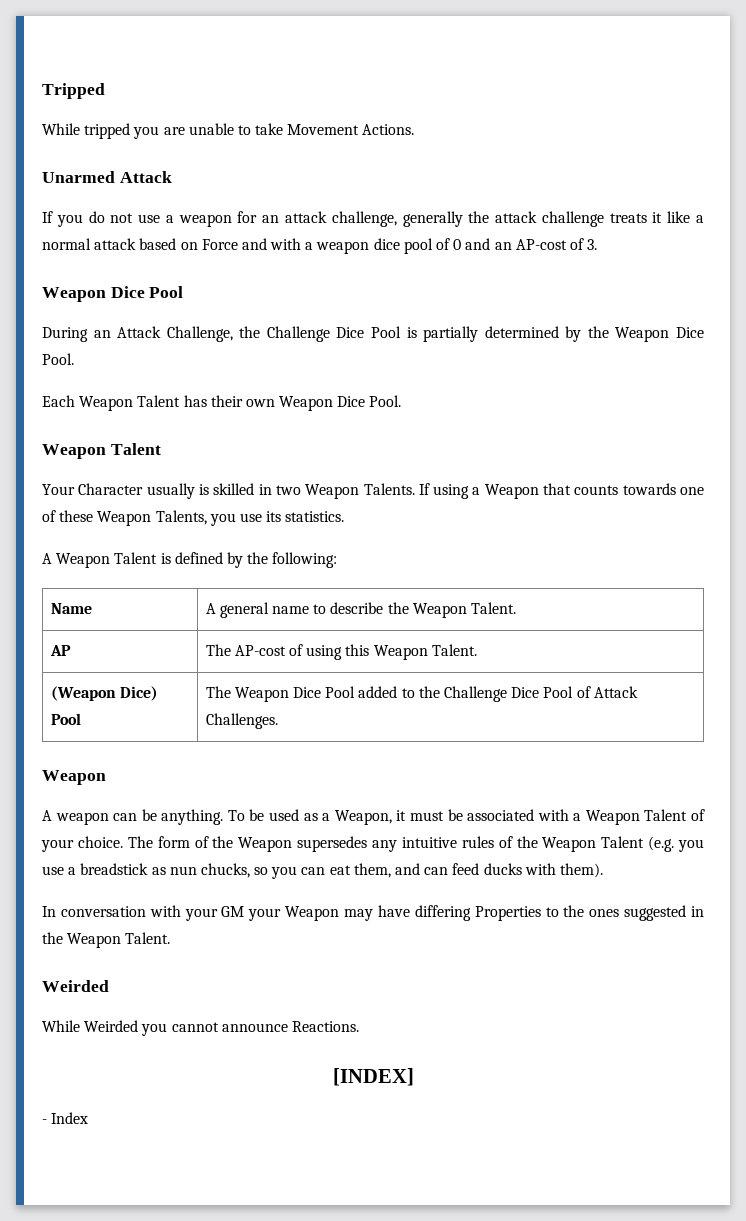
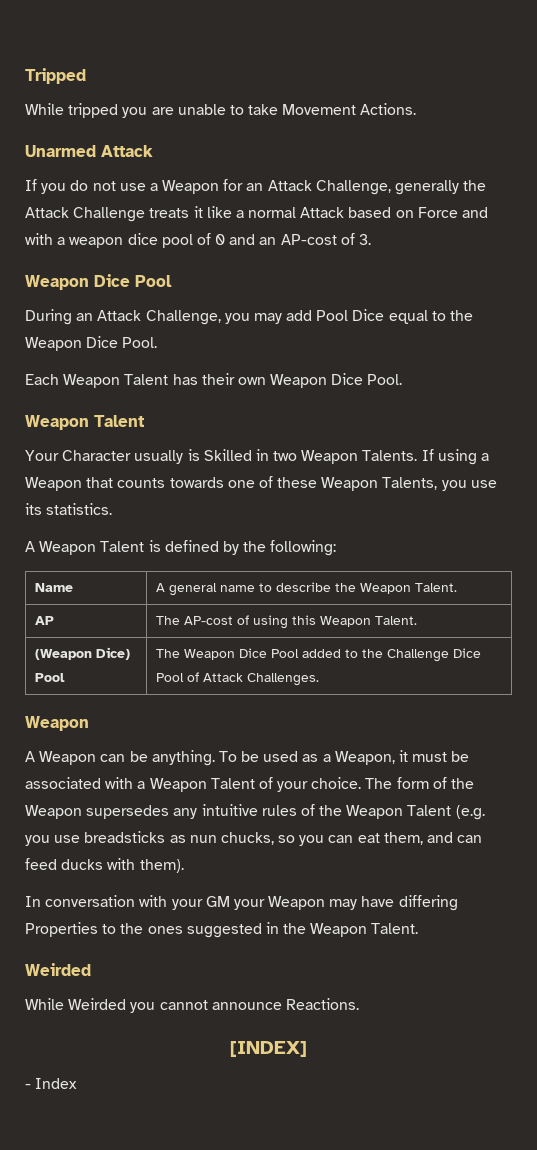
[178,214,232,227] weapon -> [162,180,220,194] Weapon
[284,211,604,227] attack challenge, generally the attack challenge -> [267,180,487,195] [25,207,146,222] Attack Challenge, generally the Attack Challenge
[94,238,137,250] attack -> [300,207,345,218] Attack
[239,326,582,342] the Challenge Dice Pool is partially determined by -> [224,309,446,324] you may add Pool Dice equal to
[213,483,255,495] skilled -> [203,449,252,461] Skilled
[55,812,109,825] weapon -> [39,751,97,765] Weapon
[68,863,149,875] a breadstick -> [84,831,166,843] breadsticks

